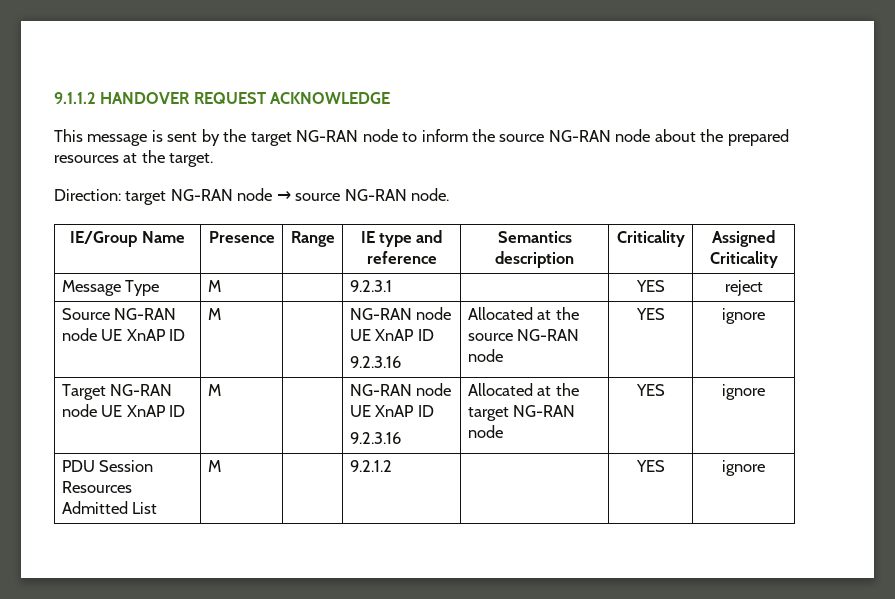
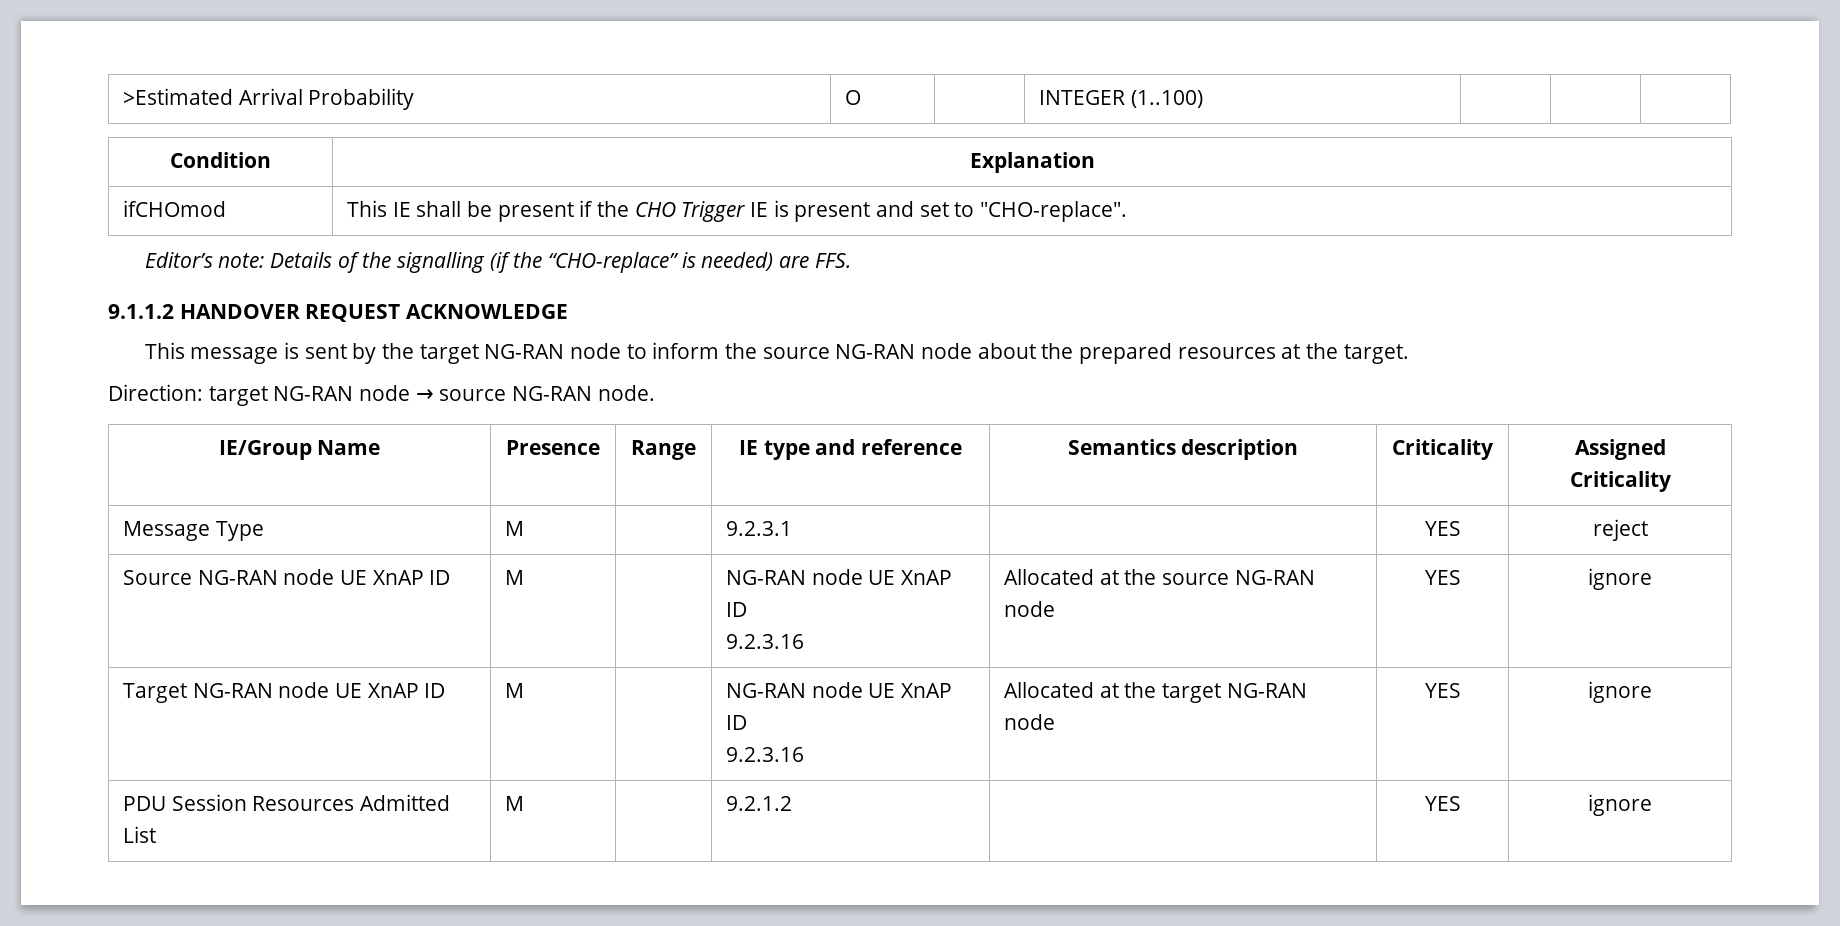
(54, 98) none -> [123,88,415,110] [845,90,862,105] [1039,90,1203,108] [170,152,271,168] [969,152,1095,173] [123,200,227,217] [347,200,1128,222] [144,252,851,273] >Estimated Arrival Probability | O | | INTEGER (1..100) | | | // Condition | Explanation // ifCHOmod | This IE shall be present if the CHO Trigger IE is present and set to "CHO-replace". // Editor’s note: Details of the signalling (if the “CHO-replace” is needed) are FFS. //

